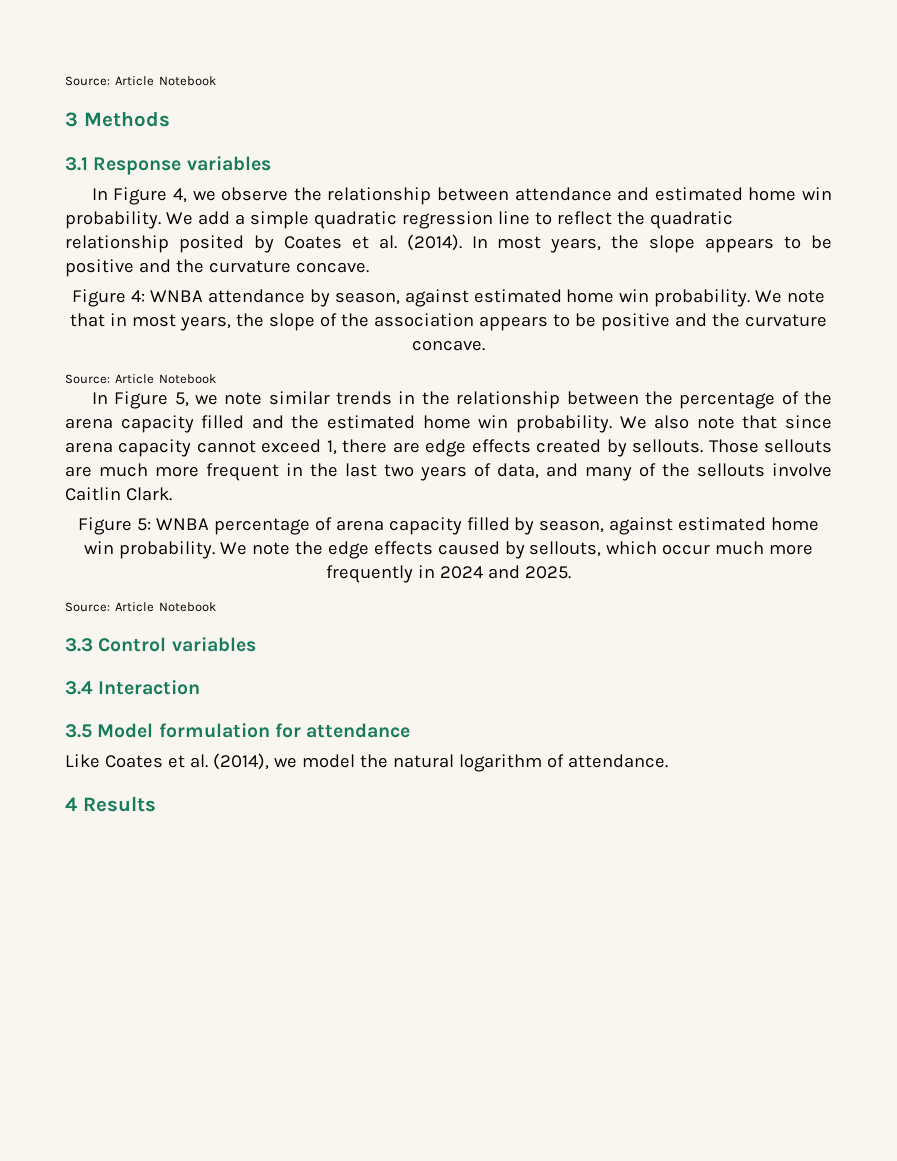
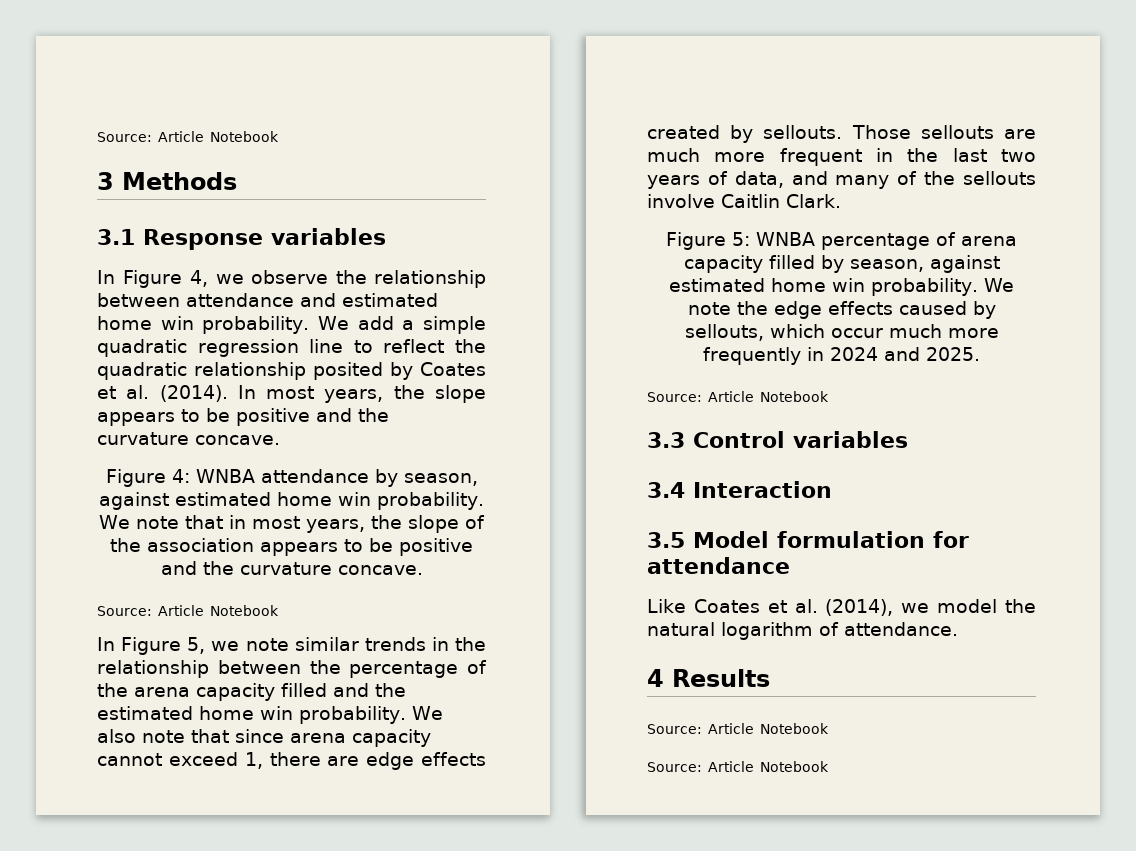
(156, 804) none -> [647,723,829,734] [647,761,829,772] // Source: Article Notebook // Source: Article Notebook

